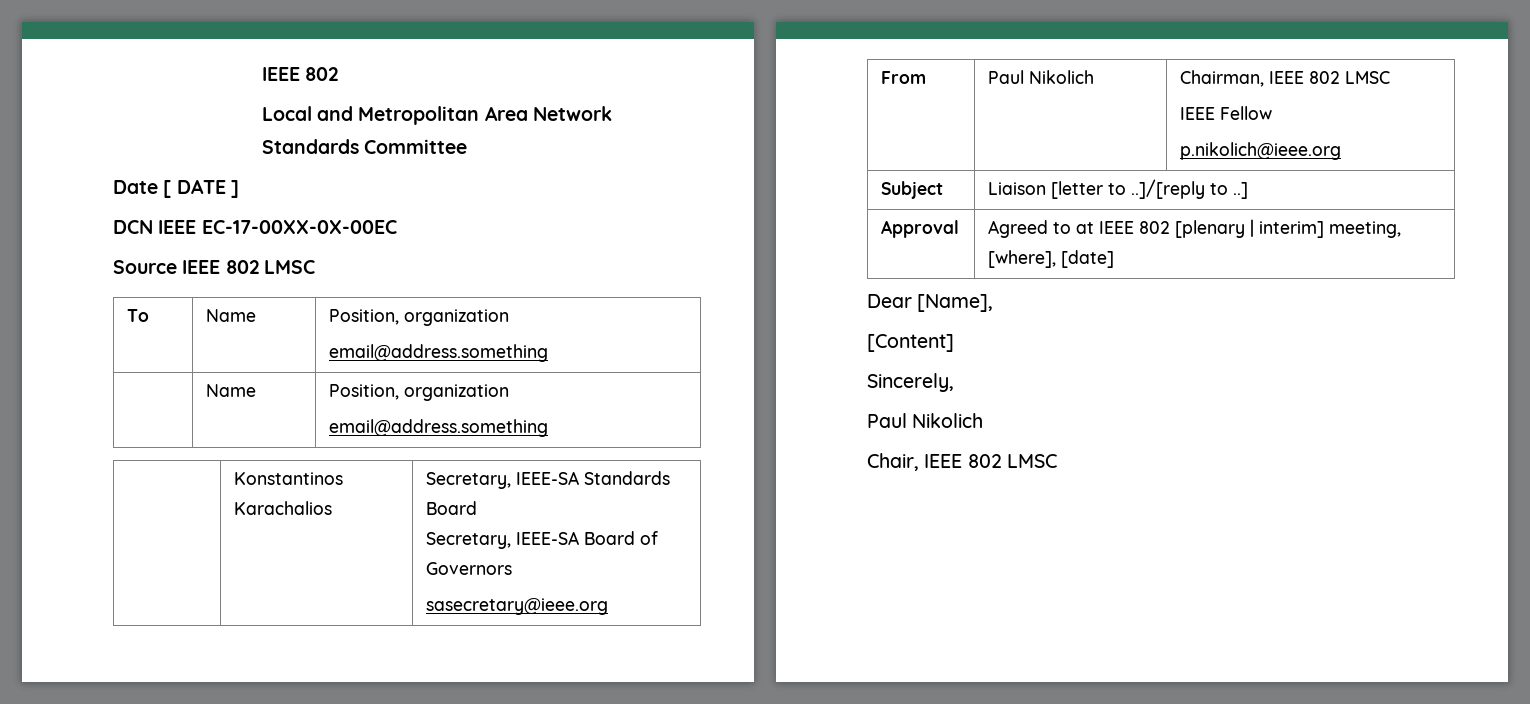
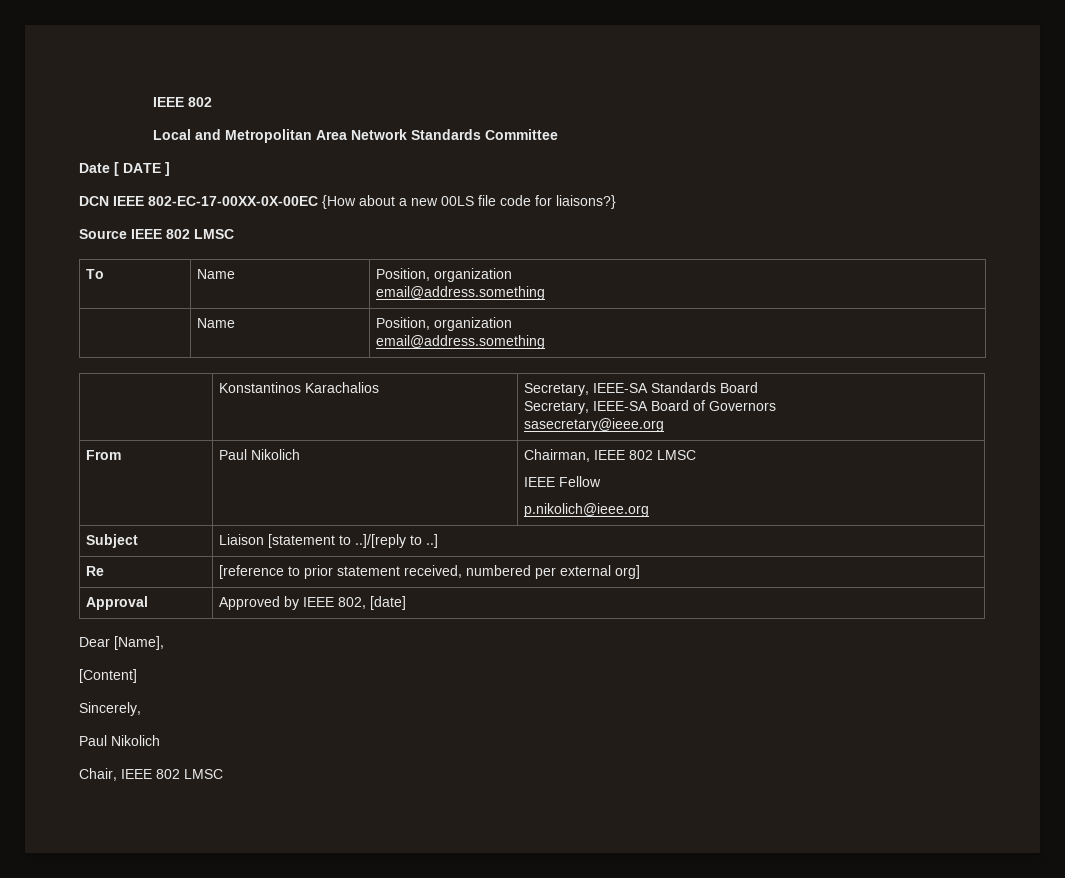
[201,220,397,234] EC-17-00XX-0X-00EC -> [148,195,616,209] 802-EC-17-00XX-0X-00EC {How about a new 00LS file code for liaisons?}
[1051,181,1104,199] [letter -> [268,534,336,548] [statement
[881,220,960,238] [988,219,1402,238] [988,250,1057,268] Approval | Agreed to at IEEE 802 [plenary | interim] meeting, [where], -> [86,566,105,576] [219,565,641,579] [86,596,149,610] [219,596,367,610] Re | [reference to prior statement received, numbered per external org] // Approval | Approved by IEEE 802,

